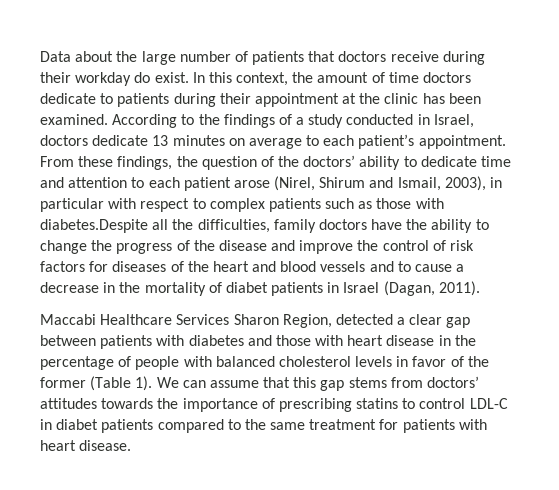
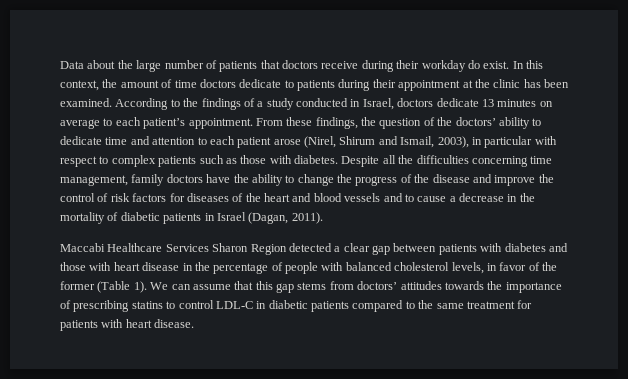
[40,219,270,233] diabetes.Despite all the difficulties, -> [294,155,553,167] [60,175,128,186] diabetes. Despite all the difficulties concerning time management,
[225,282,268,293] diabet -> [120,212,160,221] diabetic
[282,314,332,328] Region, -> [250,244,287,255] Region
[355,356,393,367] levels -> [451,262,484,274] levels,
[56,419,99,430] diabet -> [268,300,308,309] diabetic

